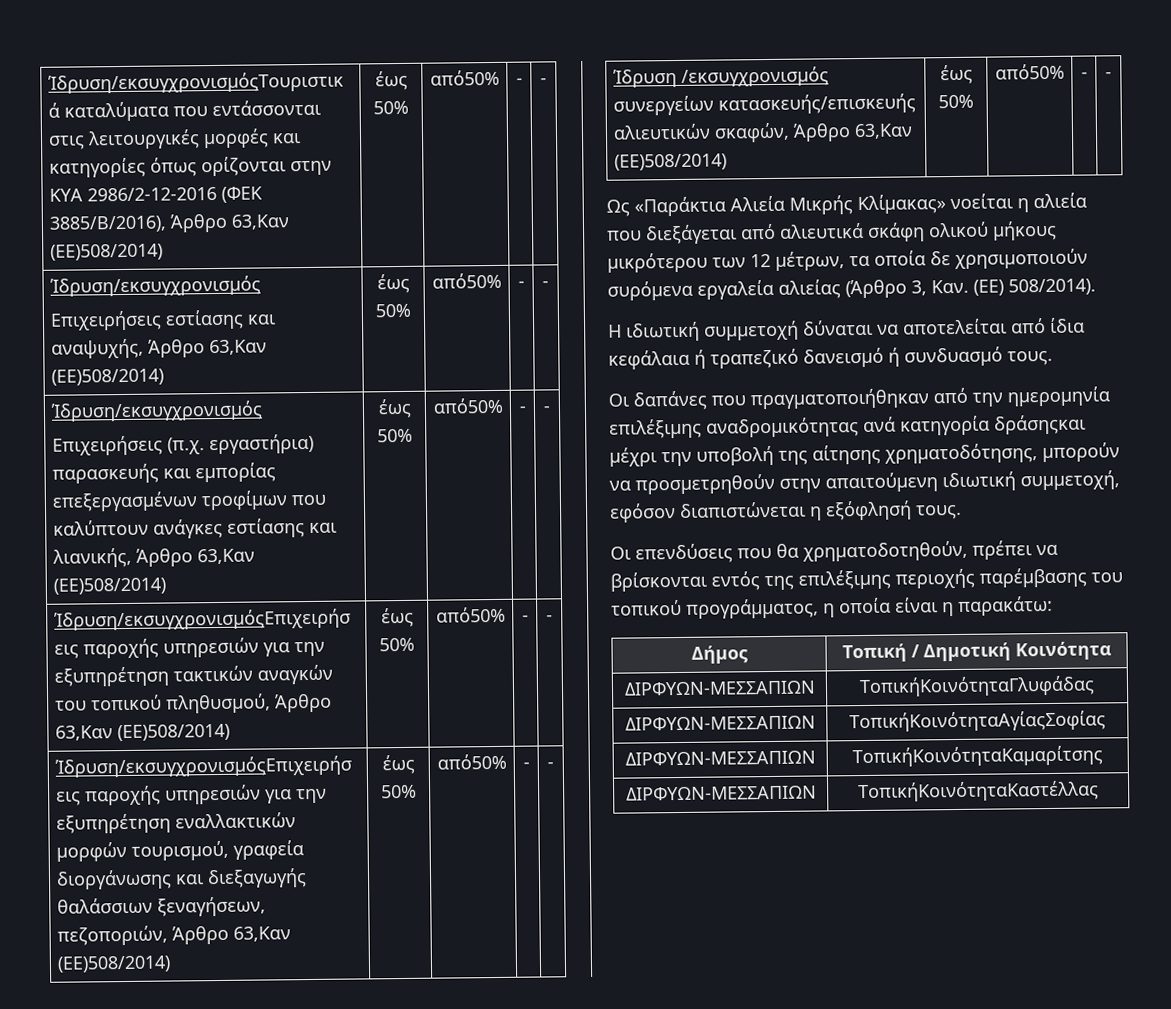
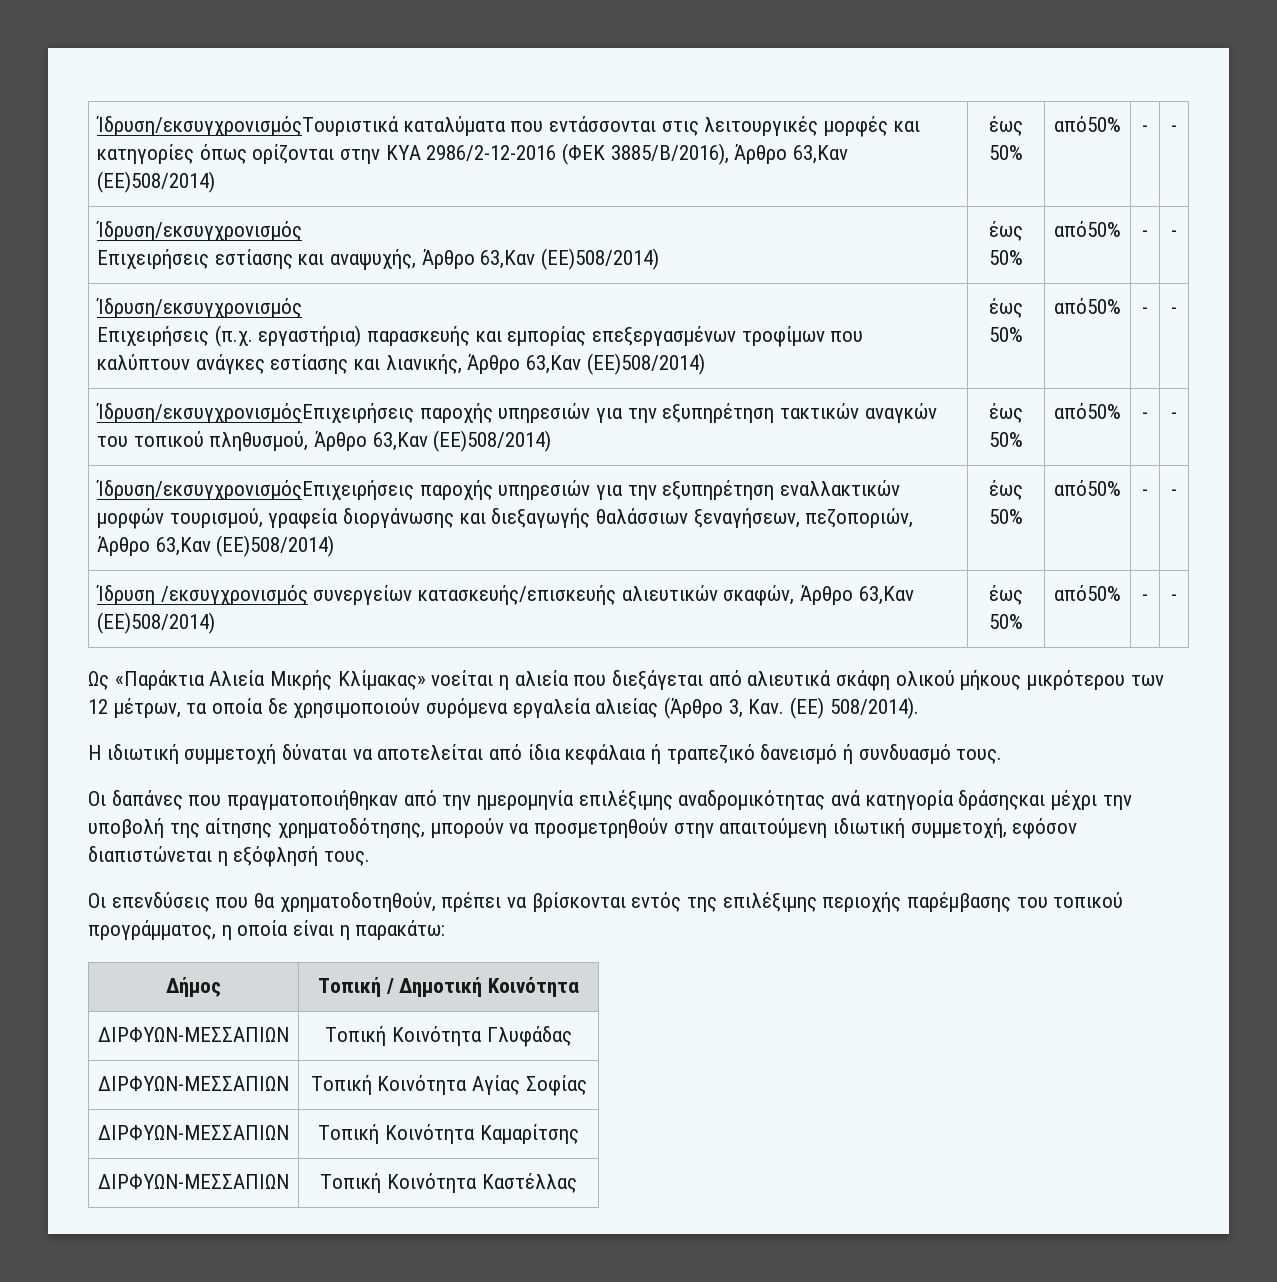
[859,675,1095,698] [624,715,816,731] [849,710,1106,733] [624,750,816,766] [852,745,1103,768] [625,785,817,801] [858,780,1099,803] ΤοπικήΚοινότηταΓλυφάδας // ΔΙΡΦΥΩΝ-ΜΕΣΣΑΠΙΩΝ | ΤοπικήΚοινότηταΑγίαςΣοφίας // ΔΙΡΦΥΩΝ-ΜΕΣΣΑΠΙΩΝ | ΤοπικήΚοινότηταΚαμαρίτσης // ΔΙΡΦΥΩΝ-ΜΕΣΣΑΠΙΩΝ | ΤοπικήΚοινότηταΚαστέλλας -> [325,1026,572,1047] [98,1076,289,1091] [310,1075,587,1096] [98,1125,289,1140] [318,1124,579,1144] [98,1174,289,1189] [320,1173,577,1193] Τοπική Κοινότητα Γλυφάδας // ΔΙΡΦΥΩΝ-ΜΕΣΣΑΠΙΩΝ | Τοπική Κοινότητα Αγίας Σοφίας // ΔΙΡΦΥΩΝ-ΜΕΣΣΑΠΙΩΝ | Τοπική Κοινότητα Καμαρίτσης // ΔΙΡΦΥΩΝ-ΜΕΣΣΑΠΙΩΝ | Τοπική Κοινότητα Καστέλλας

